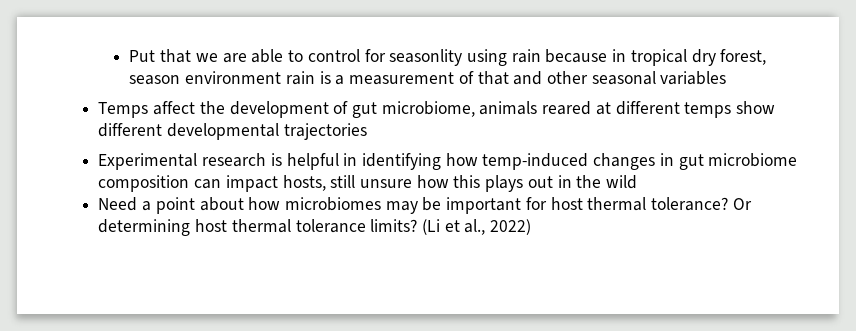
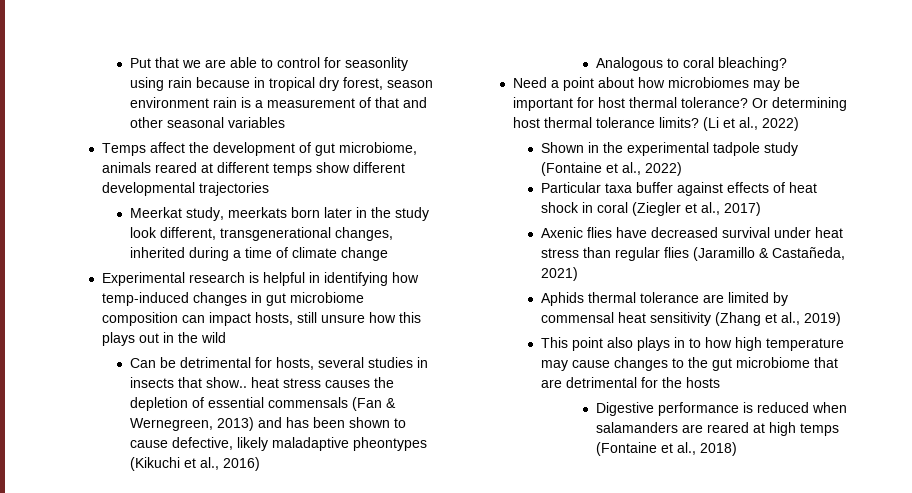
(367, 131) none -> [129,207,429,221] [129,227,393,241] [129,247,388,261] // Meerkat study, meerkats born later in the study look different, transgenerational changes, inherited during a time of climate change
(638, 182) none -> [129,357,428,370] [129,377,394,388] [129,397,396,411] [129,417,406,431] [129,437,427,451] [129,457,260,471] [595,57,787,71] // Can be detrimental for hosts, several studies in insects that show.. heat stress causes the depletion of essential commensals (Fan & Wernegreen, 2013) and has been shown to cause defective, likely maladaptive pheontypes (Kikuchi et al., 2016) // Analogous to coral bleaching?
(532, 227) none -> [540,142,798,156] [540,162,682,176] [540,182,817,196] [540,202,761,216] [540,227,843,238] [540,247,845,261] [540,267,578,281] [540,292,788,306] [540,312,841,326] [540,337,844,351] [540,357,838,371] [540,377,720,388] [595,402,847,416] [595,422,839,436] [595,442,737,456] // Shown in the experimental tadpole study (Fontaine et al., 2022) // Particular taxa buffer against effects of heat shock in coral (Ziegler et al., 2017) // Axenic flies have decreased survival under heat stress than regular flies (Jaramillo & Castañeda, 2021) // Aphids thermal tolerance are limited by commensal heat sensitivity (Zhang et al., 2019) // This point also plays in to how high temperature may cause changes to the gut microbiome that are detrimental for the hosts // Digestive performance is reduced when salamanders are reared at high temps (Fontaine et al., 2018)

